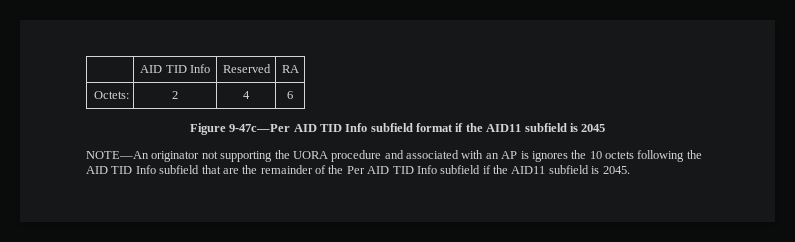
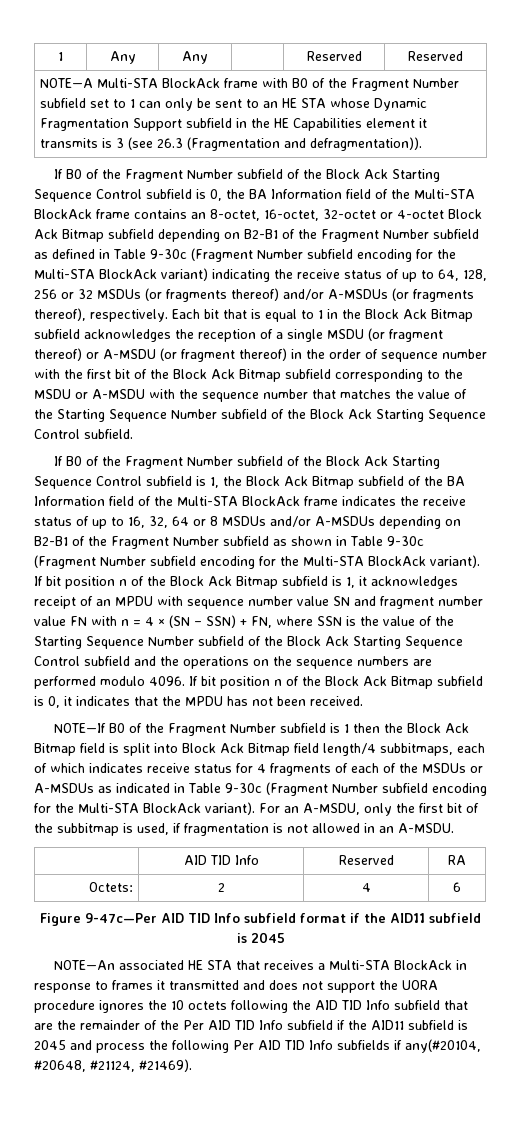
(140, 69) none -> [58,52,63,61] [109,51,136,64] [182,51,209,64] [306,51,362,61] [408,51,463,61] [40,78,460,91] [40,98,428,111] [40,118,428,131] [40,137,423,151] [54,169,441,182] [34,189,475,202] [34,209,482,221] [34,229,479,242] [34,248,456,262] [34,268,487,282] [34,288,474,302] [34,308,473,322] [34,328,443,342] [34,348,487,362] [34,369,463,382] [34,389,467,402] [34,409,486,422] [34,429,133,439] [54,456,441,469] [34,476,465,489] [34,496,466,506] [34,516,461,529] [34,536,424,549] [34,555,480,569] [34,576,458,589] [34,596,483,609] [34,615,454,628] [34,636,463,649] [34,656,432,669] [34,676,483,689] [34,696,363,708] [54,723,470,736] [34,743,485,756] [34,763,483,776] [34,782,487,796] [34,802,479,816] [34,823,454,836] 1 | Any | Any | | Reserved | Reserved // NOTE—A Multi-STA BlockAck frame with B0 of the Fragment Number subfield set to 1 can only be sent to an HE STA whose Dynamic Fragmentation Support subfield in the HE Capabilities element it transmits is 3 (see 26.3 (Fragmentation and defragmentation)). // If B0 of the Fragment Number subfield of the Block Ack Starting Sequence Control subfield is 0, the BA Information field of the Multi-STA BlockAck frame contains an 8-octet, 16-octet, 32-octet or 4-octet Block Ack Bitmap subfield depending on B2-B1 of the Fragment Number subfield as defined in Table 9-30c (Fragment Number subfield encoding for the Multi-STA BlockAck variant) indicating the receive status of up to 64, 128, 256 or 32 MSDUs (or fragments thereof) and/or A-MSDUs (or fragments thereof), respectively. Each bit that is equal to 1 in the Block Ack Bitmap subfield acknowledges the reception of a single MSDU (or fragment thereof) or A-MSDU (or fragment thereof) in the order of sequence number with the first bit of the Block Ack Bitmap subfield corresponding to the MSDU or A-MSDU with the sequence number that matches the value of the Starting Sequence Number subfield of the Block Ack Starting Sequence Control subfield. // If B0 of the Fragment Number subfield of the Block Ack Starting Sequence Control subfield is 1, the Block Ack Bitmap subfield of the BA Information field of the Multi-STA BlockAck frame indicates the receive status of up to 16, 32, 64 or 8 MSDUs and/or A-MSDUs depending on B2-B1 of the Fragment Number subfield as shown in Table 9-30c (Fragment Number subfield encoding for the Multi-STA BlockAck variant). If bit position n of the Block Ack Bitmap subfield is 1, it acknowledges receipt of an MPDU with sequence number value SN and fragment number value FN with n = 4 × (SN – SSN) + FN, where SSN is the value of the Starting Sequence Number subfield of the Block Ack Starting Sequence Control subfield and the operations on the sequence numbers are performed modulo 4096. If bit position n of the Block Ack Bitmap subfield is 0, it indicates that the MPDU has not been received. // NOTE—If B0 of the Fragment Number subfield is 1 then the Block Ack Bitmap field is split into Block Ack Bitmap field length/4 subbitmaps, each of which indicates receive status for 4 fragments of each of the MSDUs or A-MSDUs as indicated in Table 9-30c (Fragment Number subfield encoding for the Multi-STA BlockAck variant). For an A-MSDU, only the first bit of the subbitmap is used, if fragmentation is not allowed in an A-MSDU. //
[151,150,529,162] originator not supporting the UORA procedure and associated with an AP is -> [119,960,468,970] [34,980,438,993] [34,1000,95,1013] associated HE STA that receives a Multi-STA BlockAck in response to frames it transmitted and does not support the UORA procedure
[602,166,630,174] 2045. -> [34,1039,481,1053] [34,1059,192,1072] 2045 and process the following Per AID TID Info subfields if any(#20104, #20648, #21124, #21469).

